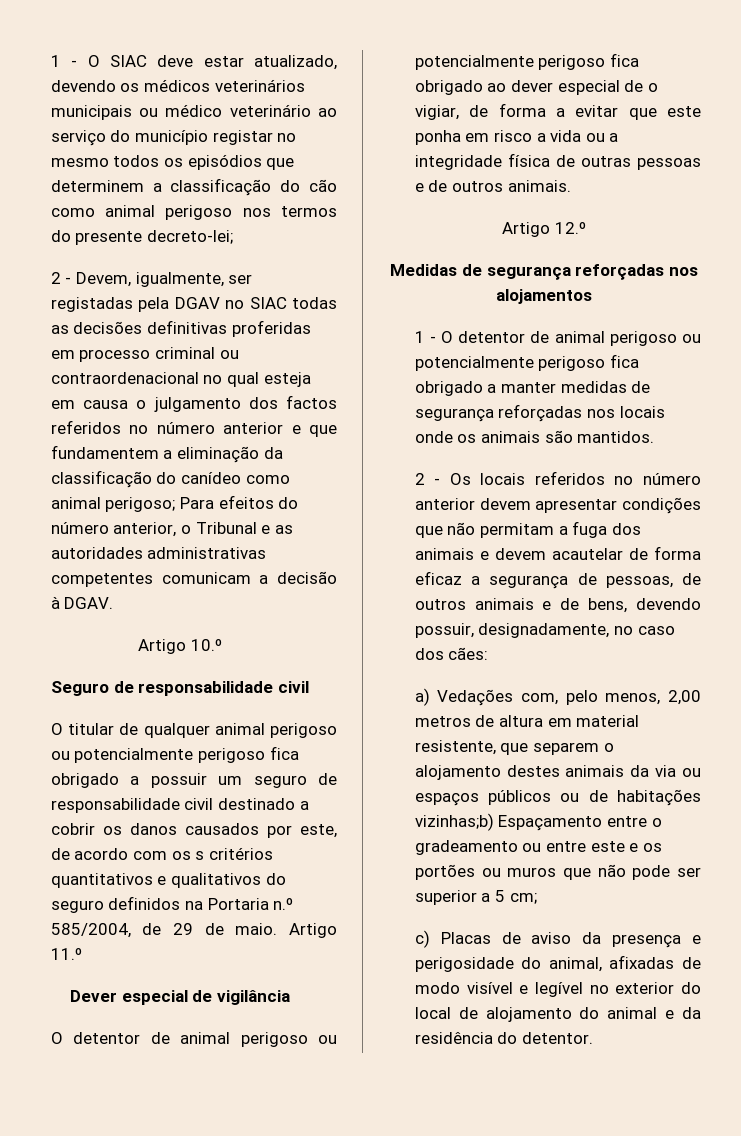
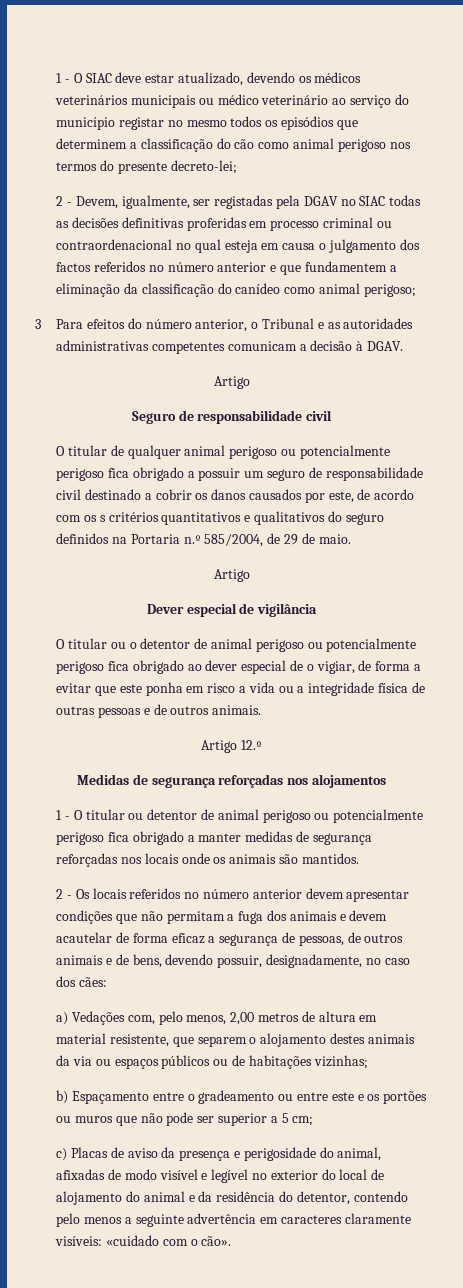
(176, 504) none -> [35,319,41,329] // 3
[190,639,222,651] 10.º -> (250, 382) none
[289,923,337,938] [50,948,82,960] Artigo 11.º -> [213,569,250,582] // Artigo
(63, 1038) none -> [68,638,137,649] titular ou o
(454, 337) none -> [85,809,144,820] titular ou
[414,813,494,831] vizinhas;b) -> [313,1055,368,1069] [56,1090,69,1104] vizinhas; // b)
[521,1032,593,1044] detentor. -> [296,1191,408,1205] [56,1213,411,1227] [55,1235,232,1246] detentor, contendo pelo menos a seguinte advertência em caracteres claramente visíveis: «cuidado com o cão».

